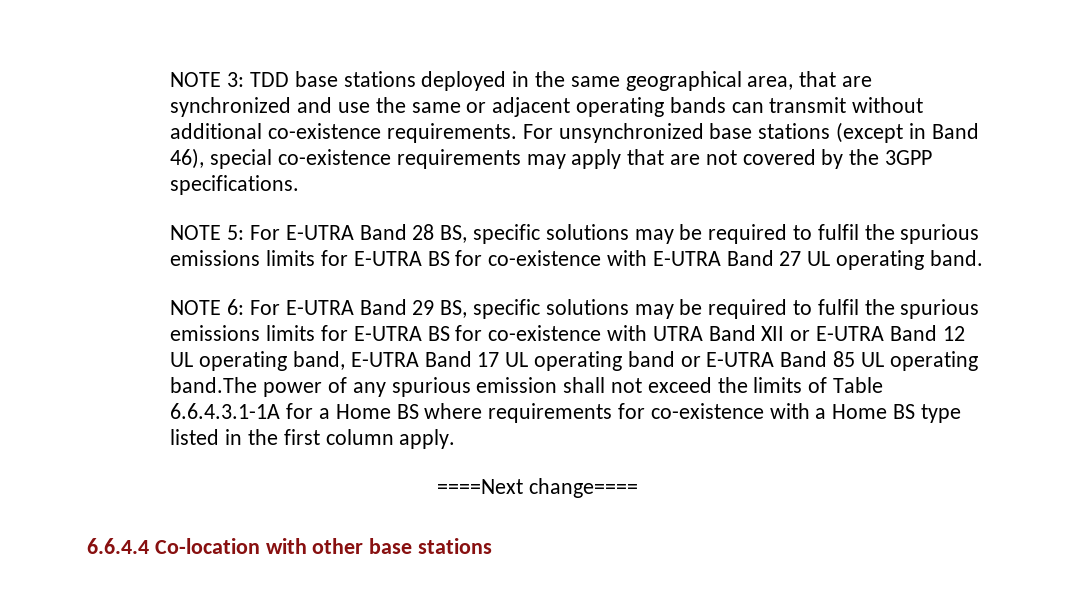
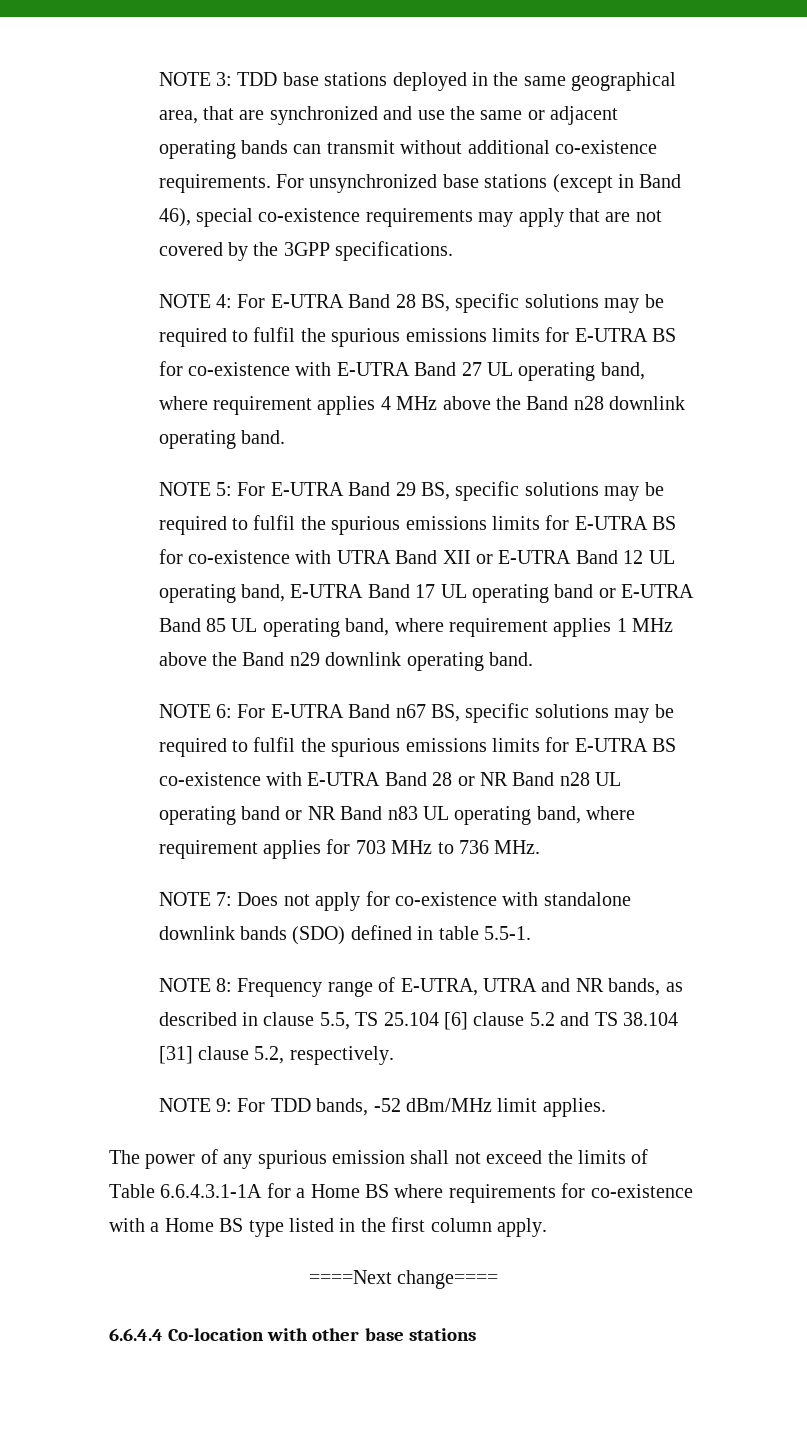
[227,225,245,240] 5: -> [215,294,232,308] 4:
[929,250,983,266] [170,299,245,315] band. // NOTE 6: -> [600,362,645,380] [158,396,686,415] [158,430,285,449] [158,482,232,496] band, where requirement applies 4 MHz above the Band n28 downlink operating band. // NOTE 5:
[170,377,258,393] band.The -> [345,618,674,637] [158,652,533,671] [158,703,674,723] [158,737,677,757] [158,772,622,786] [158,806,636,825] [158,839,541,859] [158,891,631,911] [158,925,531,945] [158,977,683,997] [158,1012,678,1030] [158,1046,394,1065] [158,1098,606,1117] [109,1150,140,1164] band, where requirement applies 1 MHz above the Band n29 downlink operating band. // NOTE 6: For E-UTRA Band n67 BS, specific solutions may be required to fulfil the spurious emissions limits for E-UTRA BS co-existence with E-UTRA Band 28 or NR Band n28 UL operating band or NR Band n83 UL operating band, where requirement applies for 703 MHz to 736 MHz. // NOTE 7: Does not apply for co-existence with standalone downlink bands (SDO) defined in table 5.5-1. // NOTE 8: Frequency range of E-UTRA, UTRA and NR bands, as described in clause 5.5, TS 25.104 [6] clause 5.2 and TS 38.104 [31] clause 5.2, respectively. // NOTE 9: For TDD bands, -52 dBm/MHz limit applies. // The

